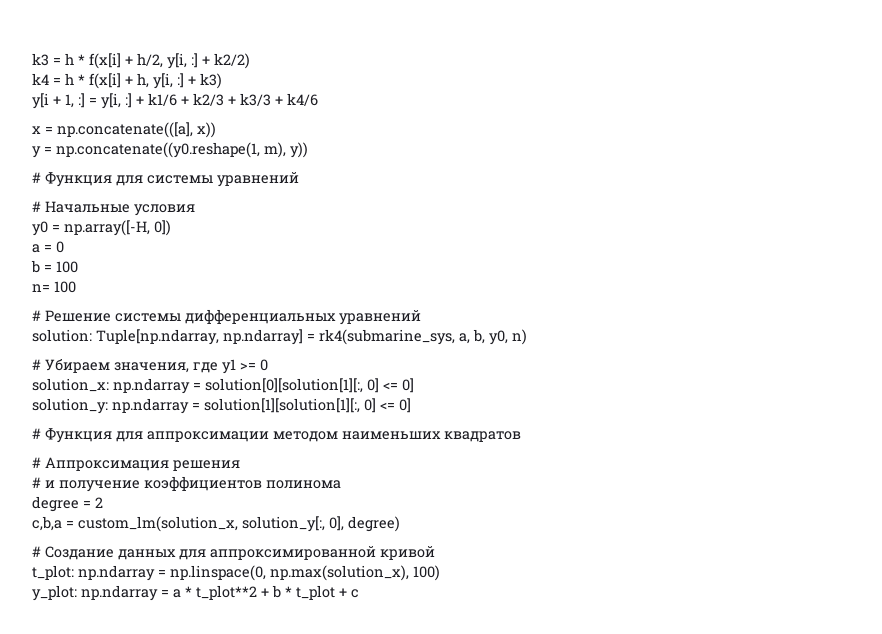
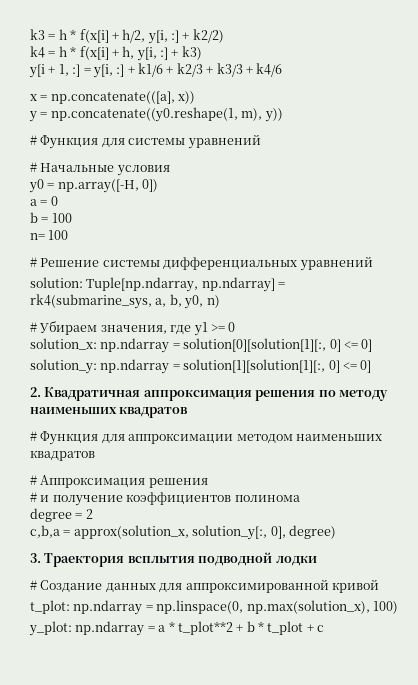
(411, 405) none -> [30,387,388,401] [30,407,188,418] // 2. Квадратичная аппроксимация решения по методу наименьших квадратов
[78,516,238,532] custom_lm(solution_x, -> [73,525,189,539] approx(solution_x,
(400, 524) none -> [30,552,317,567] // 3. Траектория всплытия подводной лодки

